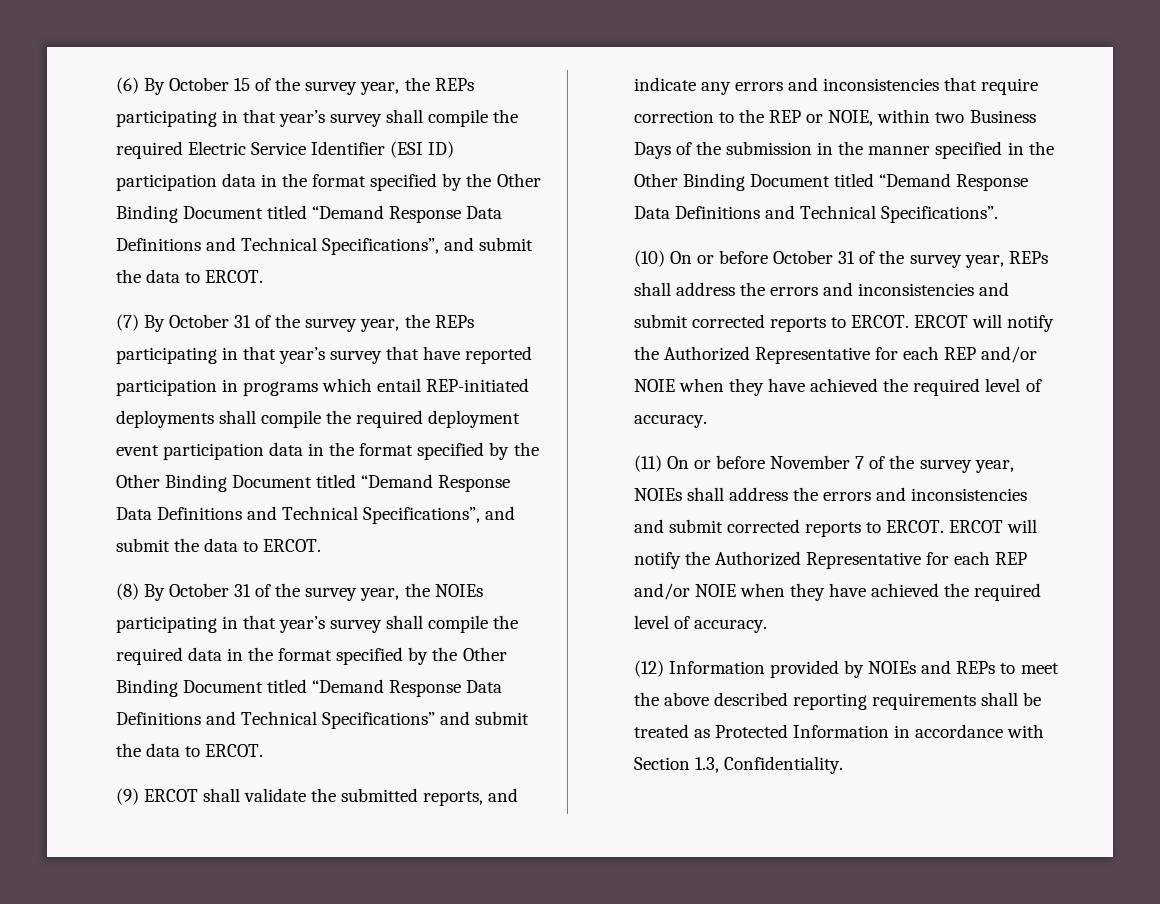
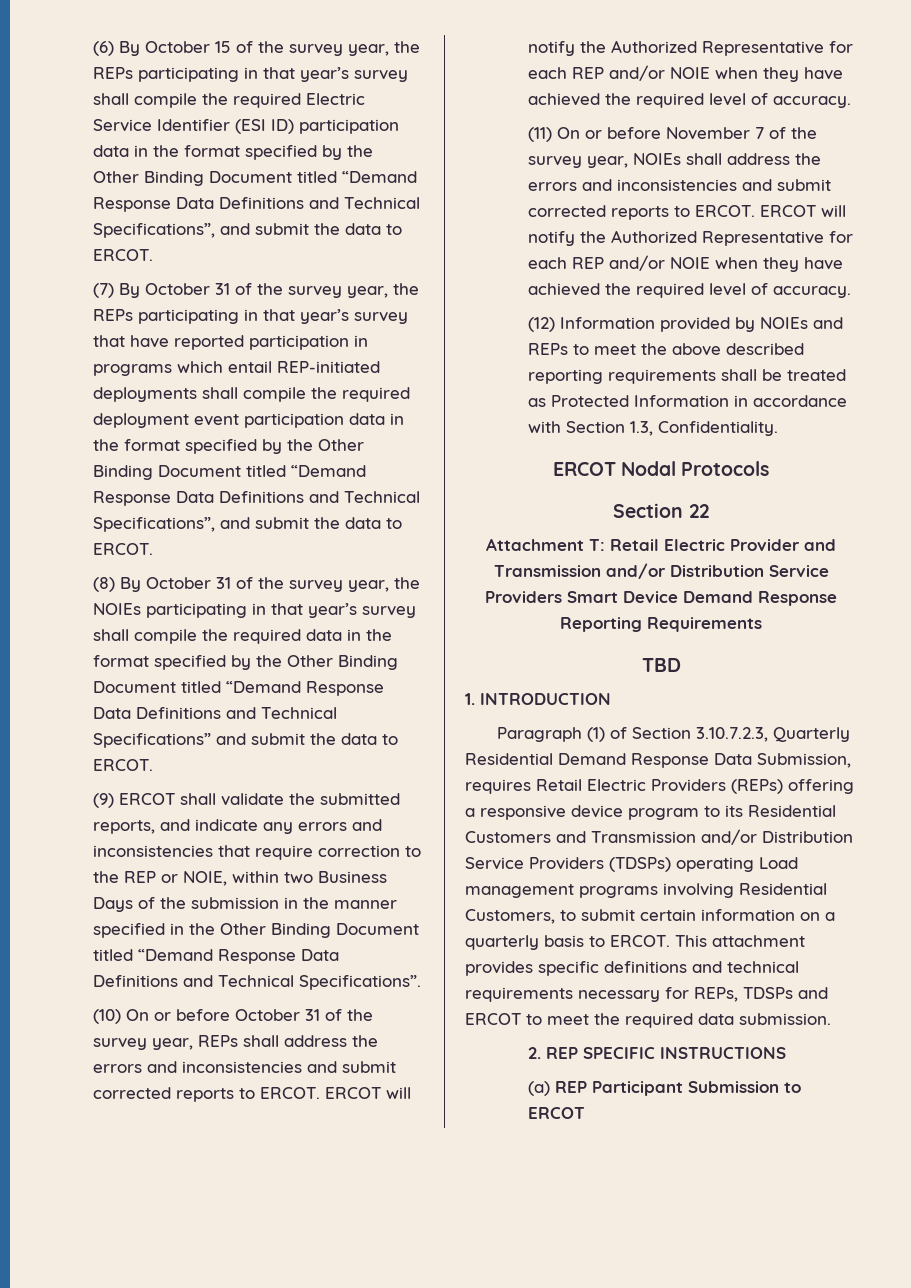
(843, 765) none -> [552,461,770,476] [613,503,709,518] [486,538,836,551] [493,563,829,579] [485,591,837,606] [560,617,762,632] [641,658,681,672] [465,693,611,705] [496,727,850,742] [465,753,851,768] [465,779,854,794] [465,805,836,820] [465,829,853,845] [465,857,798,872] [465,883,827,898] [465,909,835,924] [465,935,805,950] [465,961,799,976] [465,987,828,1002] [465,1013,831,1028] [527,1047,786,1059] [527,1081,801,1096] [527,1107,585,1119] // ERCOT Nodal Protocols // Section 22 // Attachment T: Retail Electric Provider and Transmission and/or Distribution Service Providers Smart Device Demand Response Reporting Requirements // TBD // 1. INTRODUCTION // Paragraph (1) of Section 3.10.7.2.3, Quarterly Residential Demand Response Data Submission, requires Retail Electric Providers (REPs) offering a responsive device program to its Residential Customers and Transmission and/or Distribution Service Providers (TDSPs) operating Load management programs involving Residential Customers, to submit certain information on a quarterly basis to ERCOT. This attachment provides specific definitions and technical requirements necessary for REPs, TDSPs and ERCOT to meet the required data submission. // 2. REP SPECIFIC INSTRUCTIONS // (a) REP Participant Submission to ERCOT

